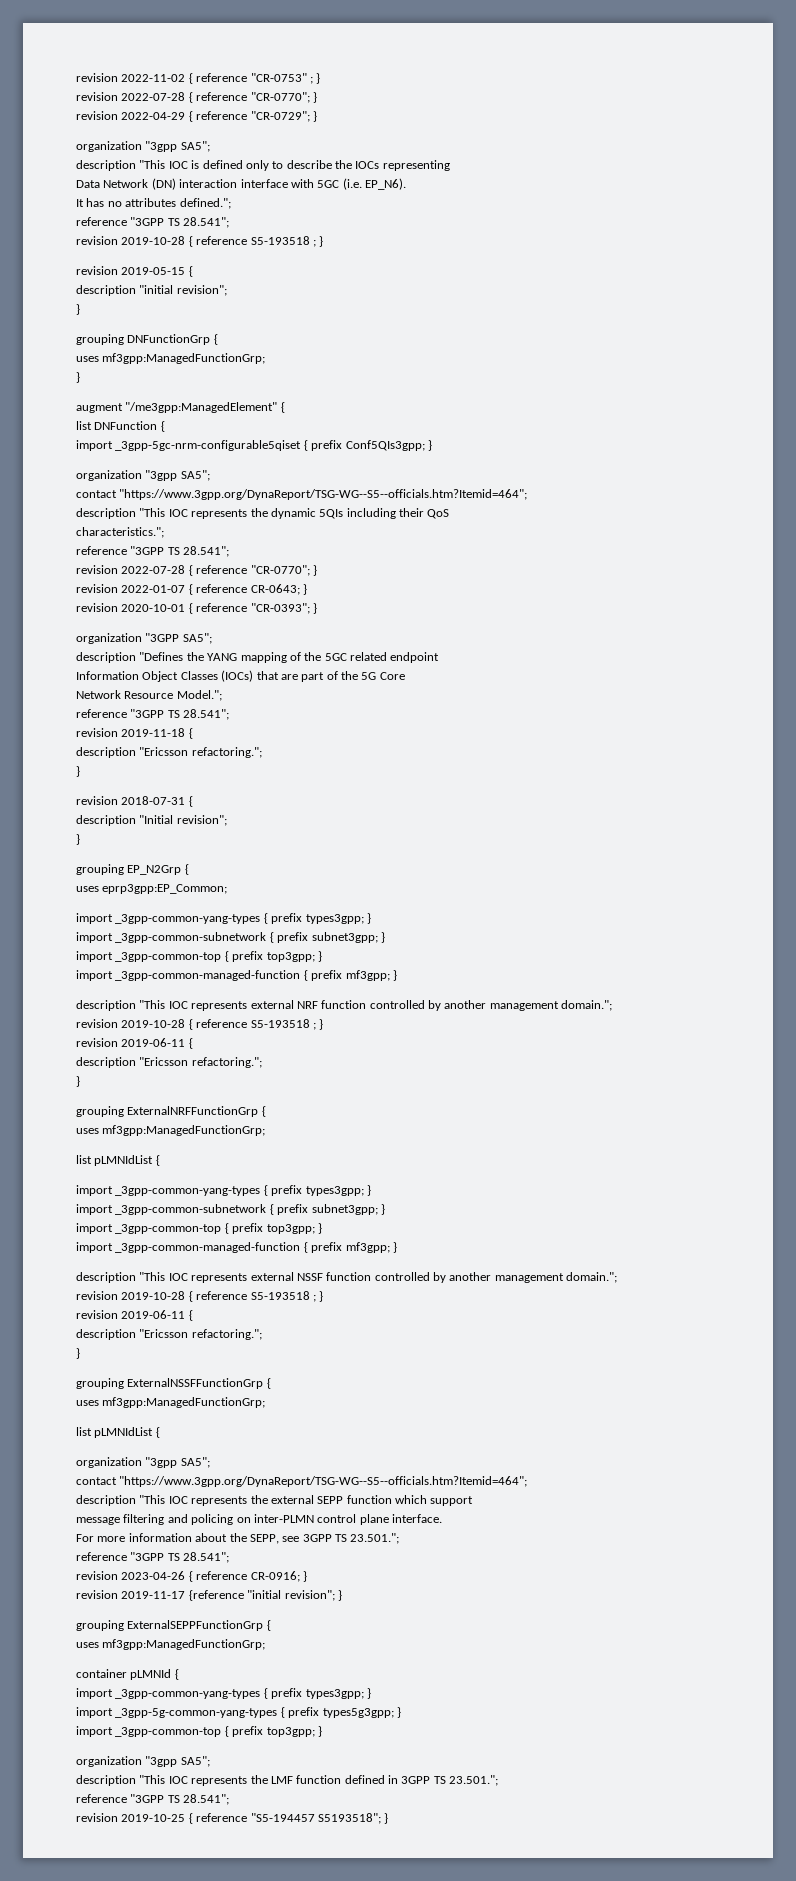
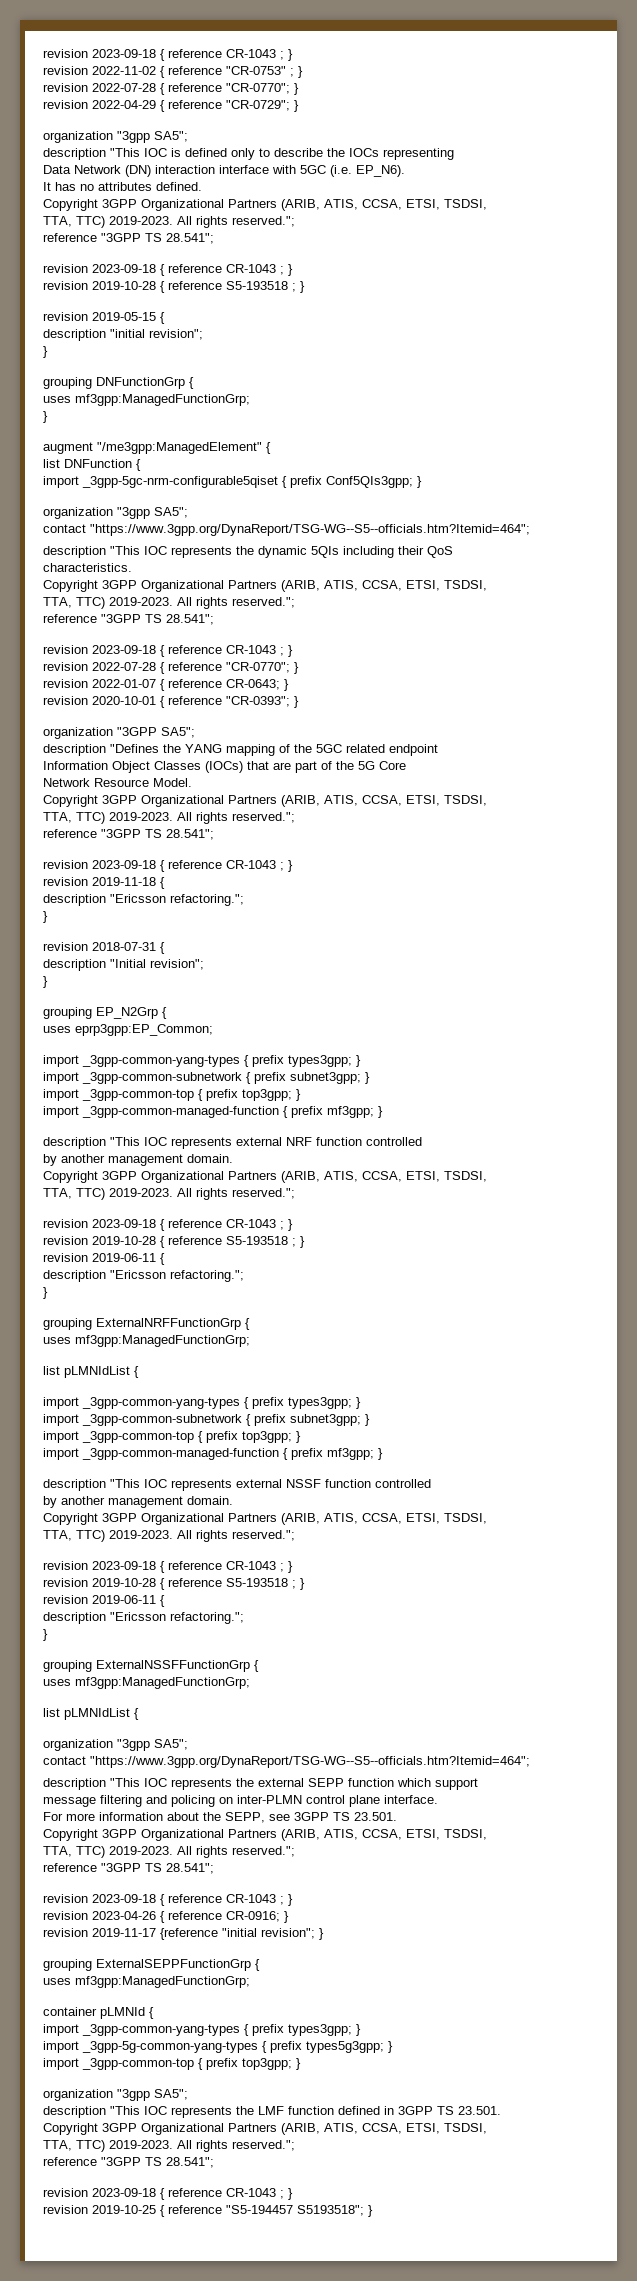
[76,73,118,82] revision -> [43,49,293,61] [43,66,88,75] revision 2023-09-18 { reference CR-1043 ; } // revision
[179,198,231,209] [76,217,230,228] defined."; // reference "3GPP TS 28.541"; -> [156,182,202,191] [43,199,487,211] [43,216,295,228] [43,233,214,244] [43,264,293,276] defined. // Copyright 3GPP Organizational Partners (ARIB, ATIS, CCSA, ETSI, TSDSI, // TTA, TTC) 2019-2023. All rights reserved."; // reference "3GPP TS 28.541"; // revision 2023-09-18 { reference CR-1043 ; }
[76,527,164,538] [76,546,230,557] characteristics."; // reference "3GPP TS 28.541"; -> [43,563,132,572] [43,580,487,592] [43,597,295,609] [43,614,214,625] [43,645,293,657] characteristics. // Copyright 3GPP Organizational Partners (ARIB, ATIS, CCSA, ETSI, TSDSI, // TTA, TTC) 2019-2023. All rights reserved."; // reference "3GPP TS 28.541"; // revision 2023-09-18 { reference CR-1043 ; }
[176,690,222,701] [76,709,230,720] Model."; // reference "3GPP TS 28.541"; -> [153,778,192,787] [43,795,487,807] [43,812,295,824] [43,829,214,840] [43,860,293,872] Model. // Copyright 3GPP Organizational Partners (ARIB, ATIS, CCSA, ETSI, TSDSI, // TTA, TTC) 2019-2023. All rights reserved."; // reference "3GPP TS 28.541"; // revision 2023-09-18 { reference CR-1043 ; }
[428,1000,613,1011] by another management domain."; -> [43,1154,233,1166] [43,1171,487,1183] [43,1188,295,1200] [43,1219,293,1231] // by another management domain. // Copyright 3GPP Organizational Partners (ARIB, ATIS, CCSA, ETSI, TSDSI, // TTA, TTC) 2019-2023. All rights reserved."; // revision 2023-09-18 { reference CR-1043 ; }
[433,1272,618,1283] by another management domain."; -> [43,1496,233,1508] [43,1513,487,1525] [43,1530,295,1542] [43,1561,293,1573] // by another management domain. // Copyright 3GPP Organizational Partners (ARIB, ATIS, CCSA, ETSI, TSDSI, // TTA, TTC) 2019-2023. All rights reserved."; // revision 2023-09-18 { reference CR-1043 ; }
[350,1533,400,1544] [76,1552,230,1563] 23.501."; // reference "3GPP TS 28.541"; -> [354,1812,397,1821] [43,1829,487,1841] [43,1846,295,1858] [43,1863,214,1874] [43,1894,293,1906] 23.501. // Copyright 3GPP Organizational Partners (ARIB, ATIS, CCSA, ETSI, TSDSI, // TTA, TTC) 2019-2023. All rights reserved."; // reference "3GPP TS 28.541"; // revision 2023-09-18 { reference CR-1043 ; }
[449,1775,499,1786] [76,1794,230,1805] 23.501."; // reference "3GPP TS 28.541"; -> [458,2106,501,2115] [43,2123,487,2135] [43,2140,295,2152] [43,2157,214,2168] [43,2188,293,2200] 23.501. // Copyright 3GPP Organizational Partners (ARIB, ATIS, CCSA, ETSI, TSDSI, // TTA, TTC) 2019-2023. All rights reserved."; // reference "3GPP TS 28.541"; // revision 2023-09-18 { reference CR-1043 ; }

